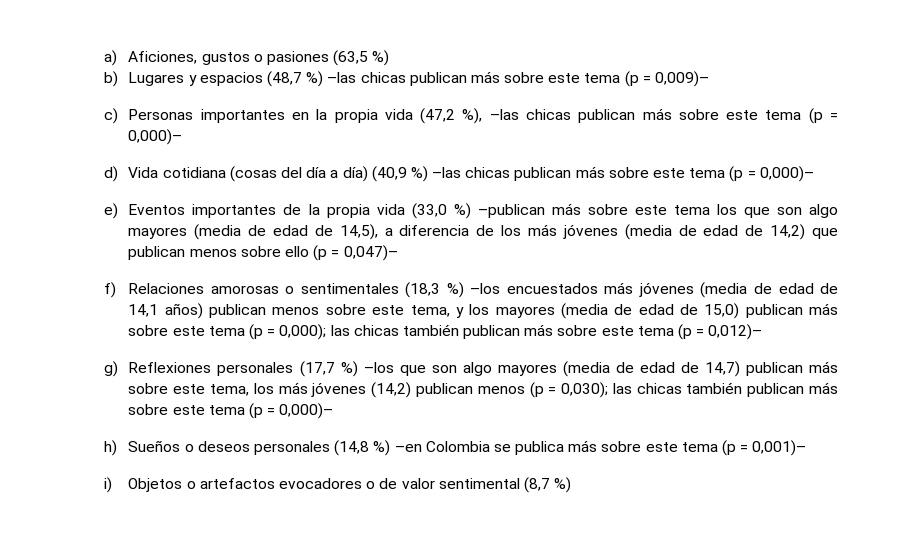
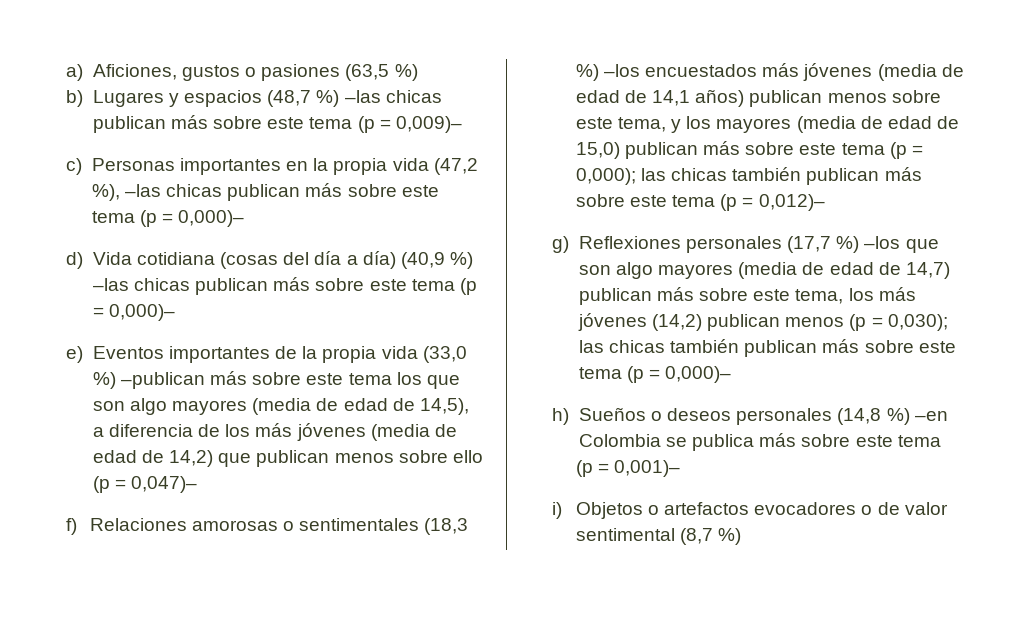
(718, 447) none -> (941, 441) //

